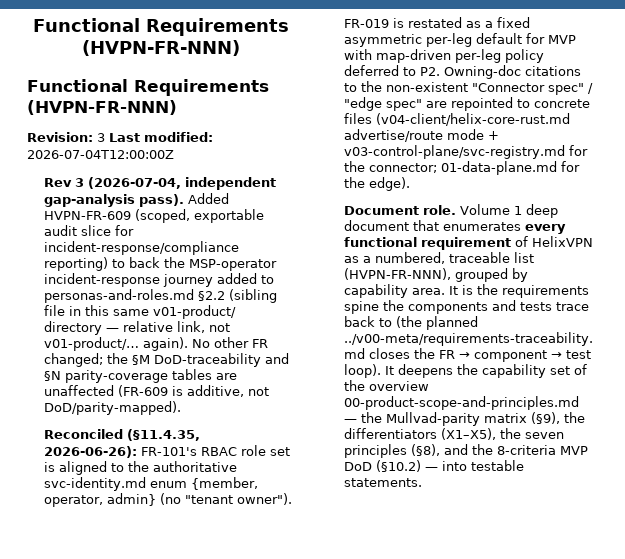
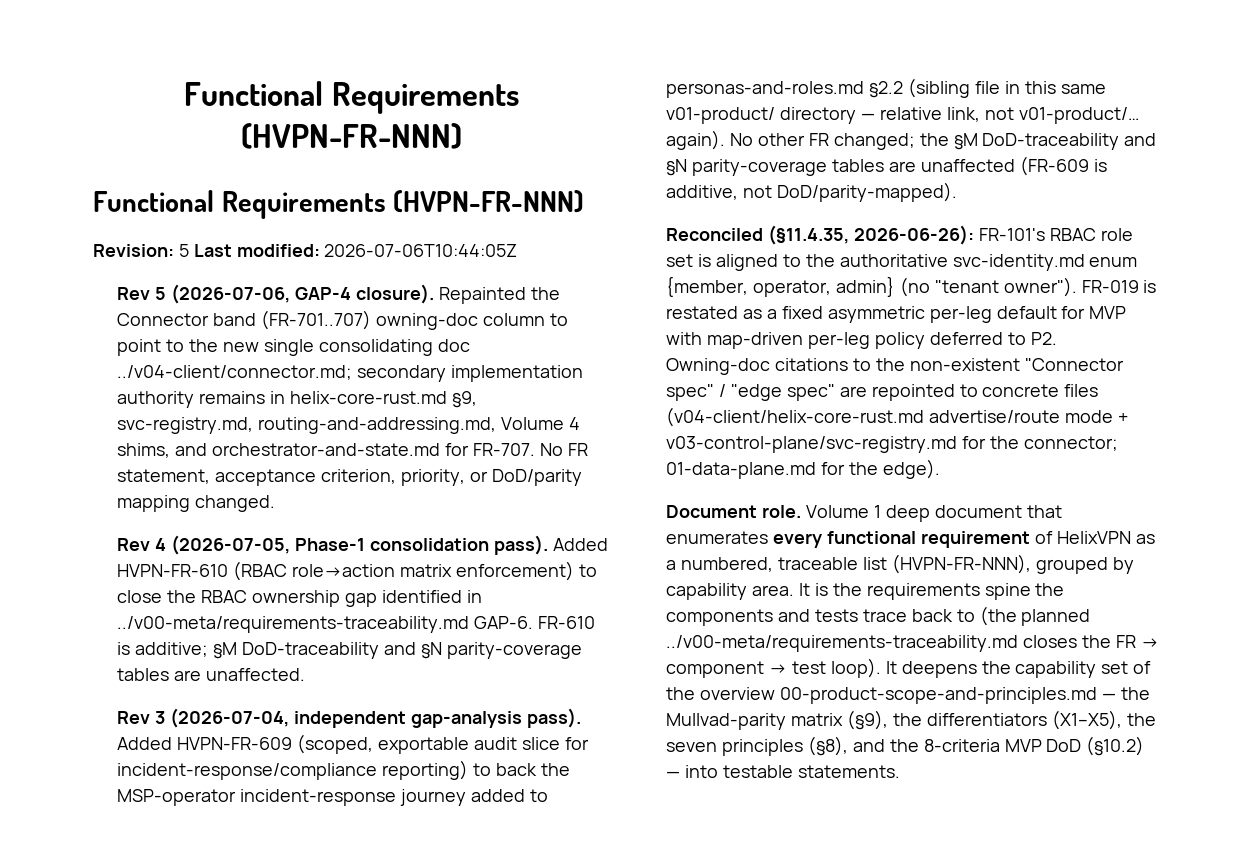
[97,133,105,142] 3 -> [178,244,189,257] 5
[27,150,174,159] 2026-07-04T12:00:00Z -> [324,244,518,257] [117,284,560,304] [117,310,568,330] [117,339,470,356] [117,365,584,382] [117,391,477,408] [117,417,580,434] [117,443,588,458] [117,469,582,486] [117,495,276,512] [117,535,608,555] [117,561,597,581] [117,590,482,607] [117,616,596,633] [117,642,582,659] [117,668,306,681] 2026-07-06T10:44:05Z // Rev 5 (2026-07-06, GAP-4 closure). Repainted the Connector band (FR-701..707) owning-doc column to point to the new single consolidating doc ../v04-client/connector.md; secondary implementation authority remains in helix-core-rust.md §9, svc-registry.md, routing-and-addressing.md, Volume 4 shims, and orchestrator-and-state.md for FR-707. No FR statement, acceptance criterion, priority, or DoD/parity mapping changed. // Rev 4 (2026-07-05, Phase-1 consolidation pass). Added HVPN-FR-610 (RBAC role→action matrix enforcement) to close the RBAC ownership gap identified in ../v00-meta/requirements-traceability.md GAP-6. FR-610 is additive; §M DoD-traceability and §N parity-coverage tables are unaffected.

